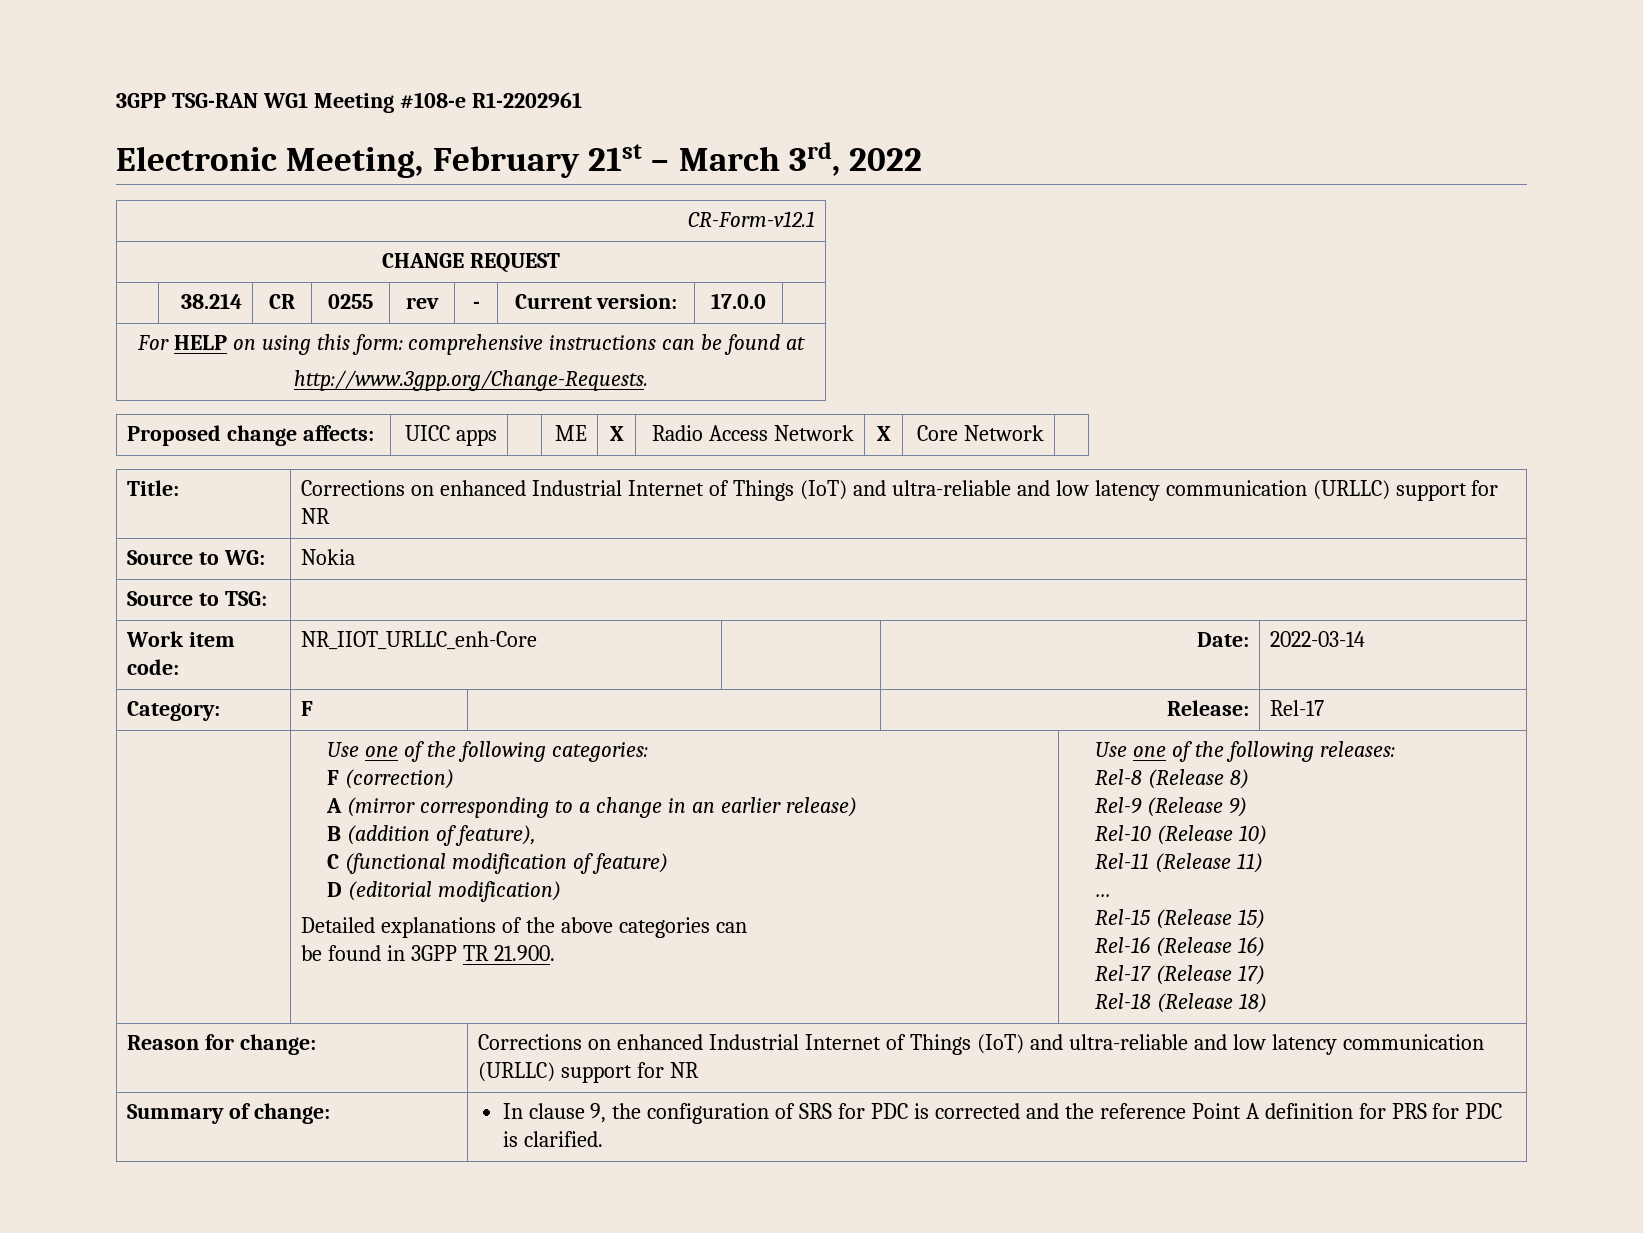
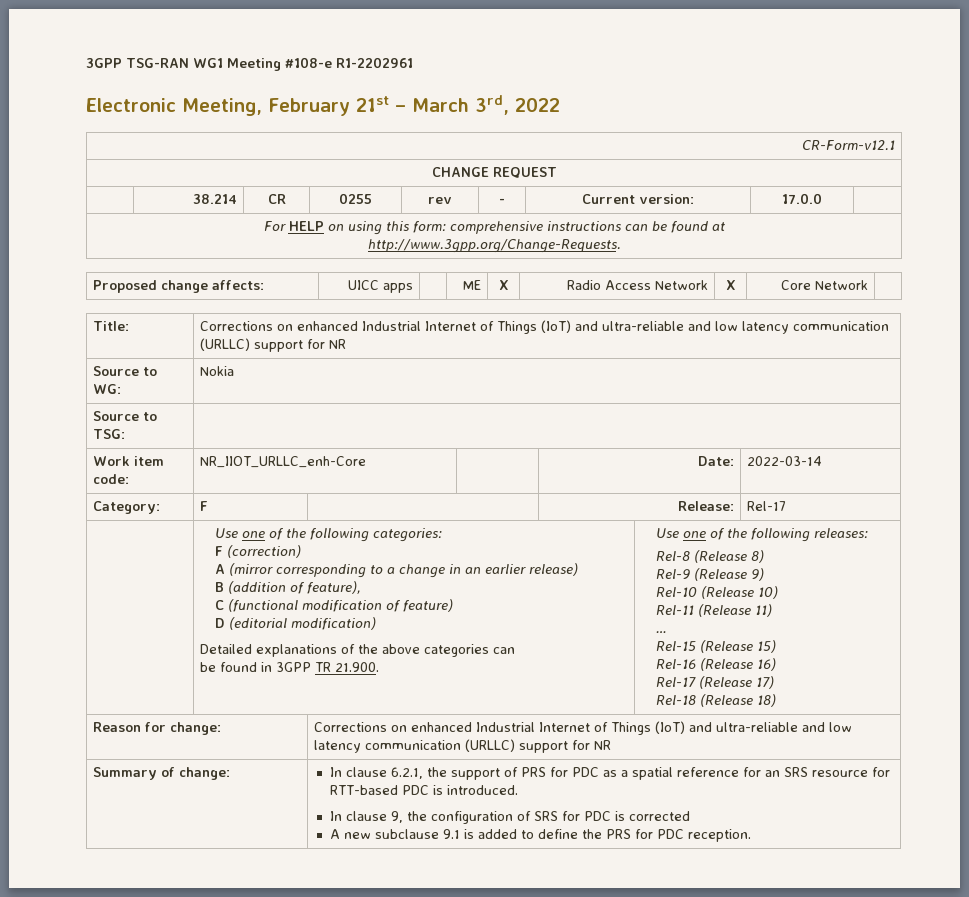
(585, 1111) none -> [391,767,891,780] [330,785,519,795] [330,811,388,821] 6.2.1, the support of PRS for PDC as a spatial reference for an SRS resource for RTT-based PDC is introduced. // In clause
[1025,1103,1503,1119] [502,1131,603,1147] and the reference Point A definition for PRS for PDC is clarified. -> [330,829,752,842] // A new subclause 9.1 is added to define the PRS for PDC reception.

